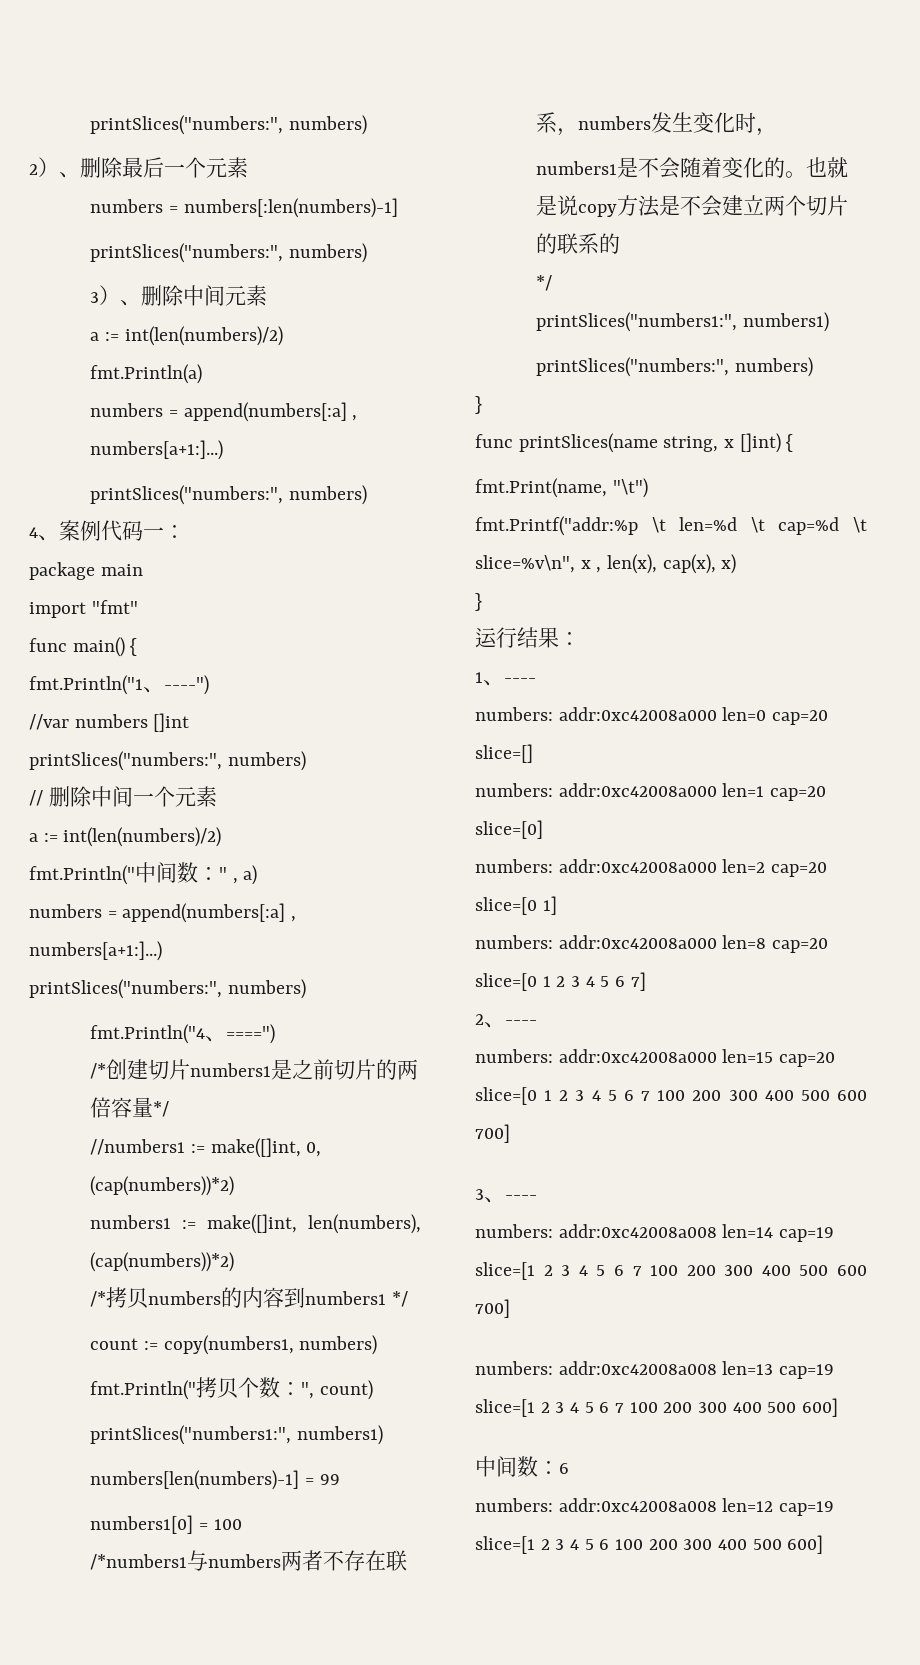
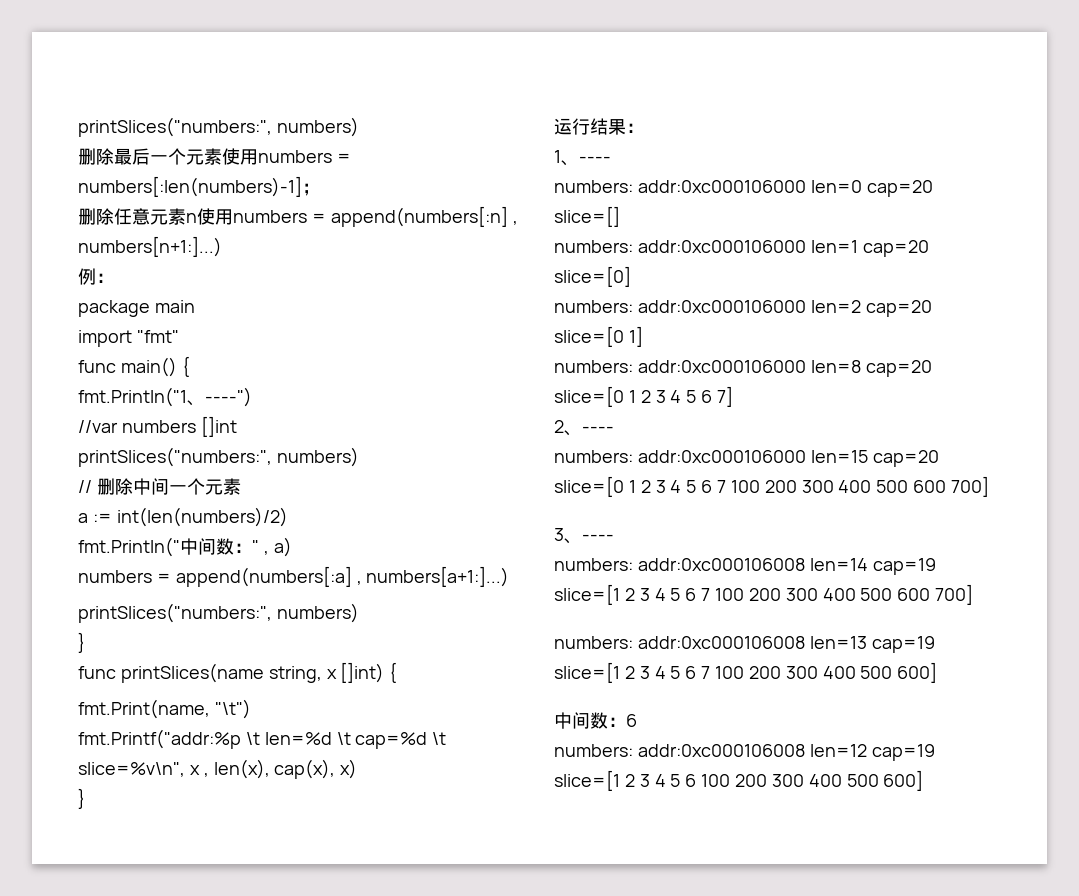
[90,115,368,135] [29,157,80,178] printSlices("numbers:", numbers) // 2）、 -> [78,117,359,137] printSlices("numbers:", numbers) //
(248, 167) // -> [222,148,258,165] 使用
[90,243,368,263] [90,285,268,306] [90,326,283,346] [90,364,203,384] [90,402,358,422] [90,440,224,460] [90,485,368,505] [29,520,164,541] // printSlices("numbers:", numbers) // 3）、删除中间元素 // a := int(len(numbers)/2) // fmt.Println(a) // numbers = append(numbers[:a] , numbers[a+1:]...) // printSlices("numbers:", numbers) // 4、案例代码一 -> [302,183,320,196] [78,206,518,227] [78,236,222,257] [78,268,96,285] ； // 删除任意元素n使用numbers = append(numbers[:n] , numbers[n+1:]...) // 例
[90,1024,276,1044] [90,1059,419,1080] [90,1097,170,1118] [90,1138,322,1158] [90,1176,235,1196] [90,1214,421,1234] [90,1252,235,1272] [90,1287,409,1309] [90,1335,378,1355] [90,1377,374,1400] [90,1425,384,1445] [90,1470,340,1490] [90,1515,242,1534] [90,1550,408,1571] [536,112,778,136] [536,157,849,179] [536,195,849,217] [536,233,621,254] [536,275,553,291] [536,312,830,332] [536,357,814,377] // fmt.Println("4、====") // /*创建切片numbers1是之前切片的两倍容量*/ // //numbers1 := make([]int, 0, (cap(numbers))*2) // numbers1 := make([]int, len(numbers), (cap(numbers))*2) // /*拷贝numbers的内容到numbers1 */ // count := copy(numbers1, numbers) // fmt.Println("拷贝个数：", count) // printSlices("numbers1:", numbers1) // numbers[len(numbers)-1] = 99 // numbers1[0] = 100 // /*numbers1与numbers两者不存在联系，numbers发生变化时， // numbers1是不会随着变化的。也就是说copy方法是不会建立两个切片的联系的 // */ // printSlices("numbers1:", numbers1) // printSlices("numbers:", numbers) -> (359, 613) none
[558,707,717,721] addr:0xc42008a000 -> [637,180,806,193] addr:0xc000106000
[558,783,717,797] addr:0xc42008a000 -> [637,240,806,253] addr:0xc000106000
[558,859,717,873] addr:0xc42008a000 -> [637,300,806,313] addr:0xc000106000
[558,935,717,949] addr:0xc42008a000 -> [637,360,806,373] addr:0xc000106000
[558,1049,717,1063] addr:0xc42008a000 -> [637,450,806,463] addr:0xc000106000
[558,1224,717,1238] addr:0xc42008a008 -> [637,558,805,571] addr:0xc000106008
[558,1361,717,1375] addr:0xc42008a008 -> [637,636,805,649] addr:0xc000106008
[558,1498,717,1512] addr:0xc42008a008 -> [637,744,805,757] addr:0xc000106008

